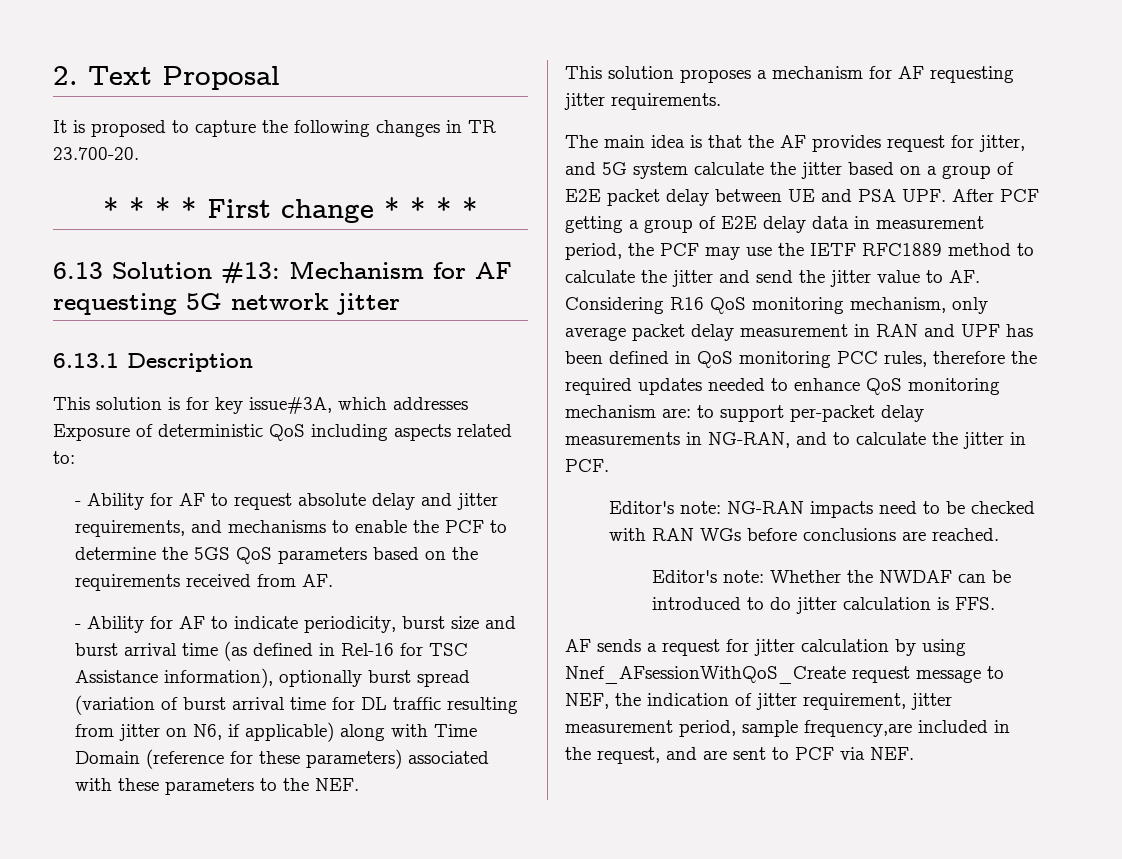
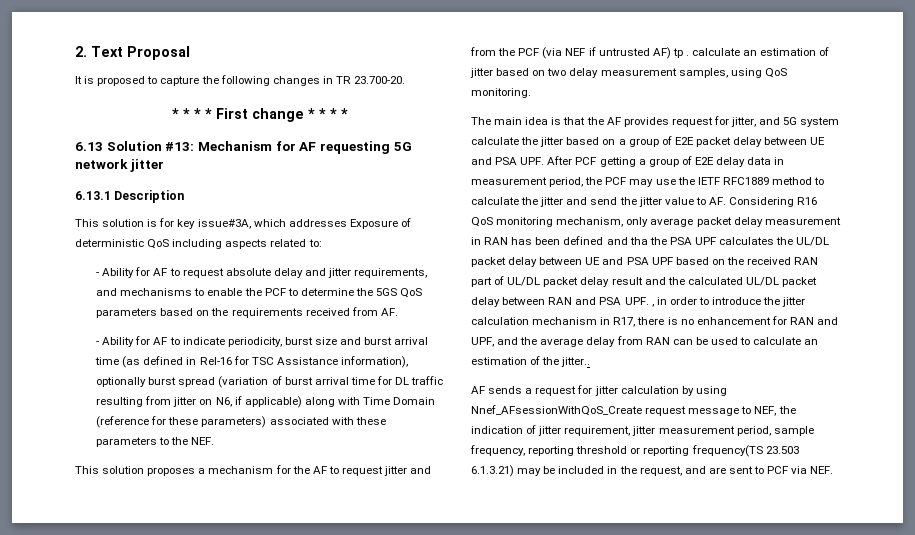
[898,66,1014,83] [564,93,721,110] AF requesting jitter requirements. -> [292,466,432,476] [470,47,830,59] [470,68,787,78] [471,88,531,98] the AF to request jitter and from the PCF (via NEF if untrusted AF) tp . calculate an estimation of jitter based on two delay measurement samples, using QoS monitoring.
[924,324,1000,337] and UPF -> (509, 241) none
[675,351,1037,368] [565,378,1000,395] [565,405,924,422] [565,432,1026,449] [565,459,609,472] [608,501,1035,518] [608,528,999,541] [652,570,1012,583] [652,597,996,614] in QoS monitoring PCC rules, therefore the required updates needed to enhance QoS monitoring mechanism are: to support per-packet delay measurements in NG-RAN, and to calculate the jitter in PCF. // Editor's note: NG-RAN impacts need to be checked with RAN WGs before conclusions are reached. // Editor's note: Whether the NWDAF can be introduced to do jitter calculation is FFS. -> [606,237,830,246] [471,257,819,267] [471,276,818,287] [471,297,806,307] [471,316,839,327] [471,336,819,347] [471,356,591,367] and tha the PSA UPF calculates the UL/DL packet delay between UE and PSA UPF based on the received RAN part of UL/DL packet delay result and the calculated UL/DL packet delay between RAN and PSA UPF. , in order to introduce the jitter calculation mechanism in R17, there is no enhancement for RAN and UPF, and the average delay from RAN can be used to calculate an estimation of the jitter..
[804,720,912,737] frequency,are -> [470,445,799,457] [471,465,556,477] frequency, reporting threshold or reporting frequency(TS 23.503 6.1.3.21) may be

